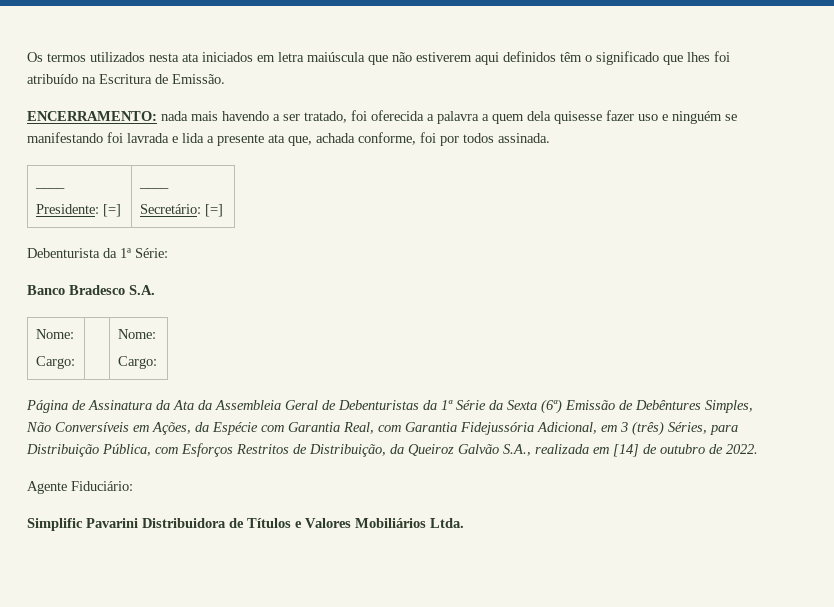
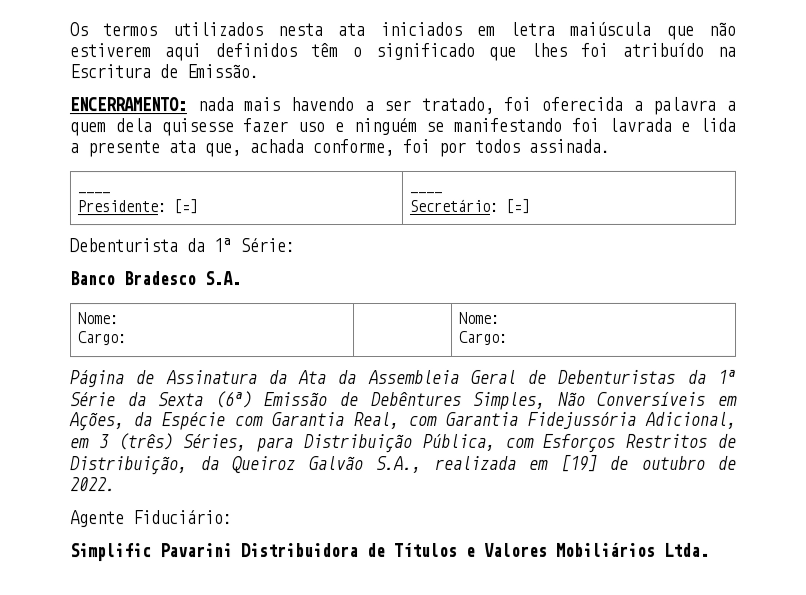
[613,444,639,457] [14] -> [560,454,598,472] [19]

